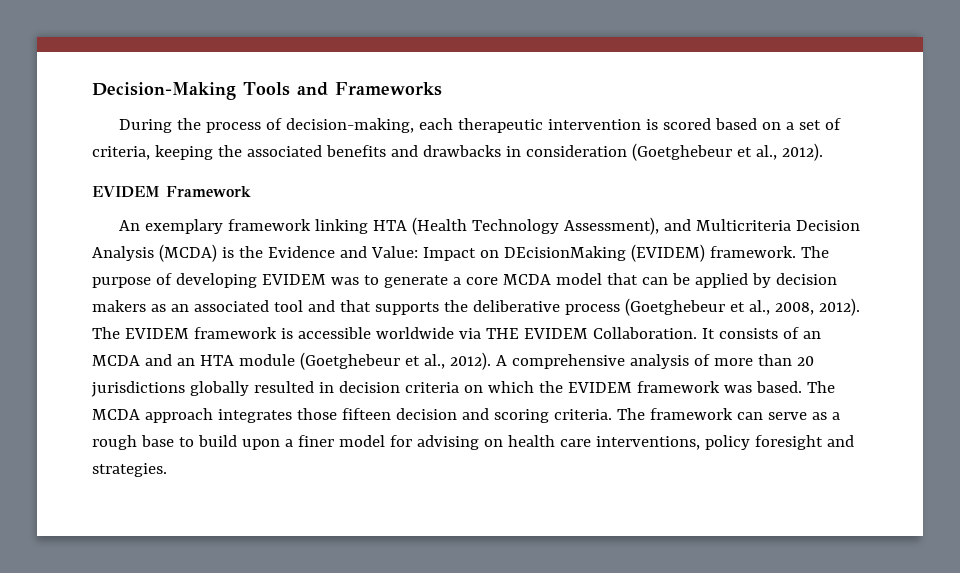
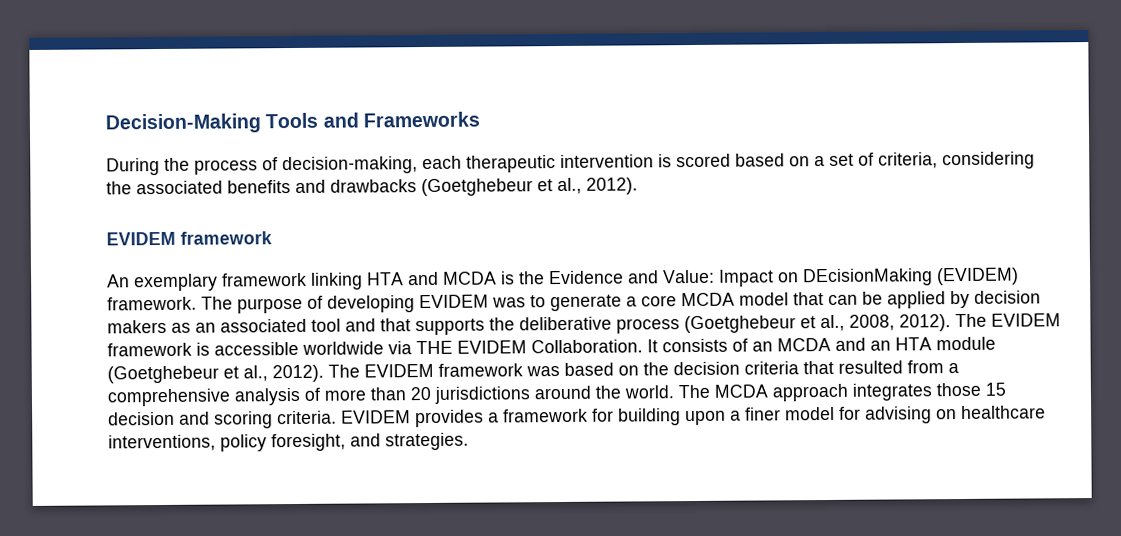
[154,145,213,160] keeping -> [942,151,1035,170] considering
[505,145,627,157] in consideration -> (417, 186) none
[166,186,251,197] Framework -> [180,231,272,245] framework
[412,217,861,235] [92,244,217,262] (Health Technology Assessment), and Multicriteria Decision Analysis (MCDA) -> [408,271,497,286] and MCDA
[495,355,507,366] A -> [328,360,959,378] The EVIDEM framework was based on the decision criteria that resulted from a
[189,381,802,396] globally resulted in decision criteria on which the EVIDEM framework was based. -> [534,385,674,400] around the world.
[341,408,391,420] fifteen -> [985,382,1006,396] 15
[616,408,840,420] [92,435,237,450] The framework can serve as a rough base to build -> [341,408,681,428] EVIDEM provides a framework for building
[507,435,591,447] health care -> [961,405,1046,419] healthcare
[754,435,823,450] foresight -> [271,433,346,452] foresight,

